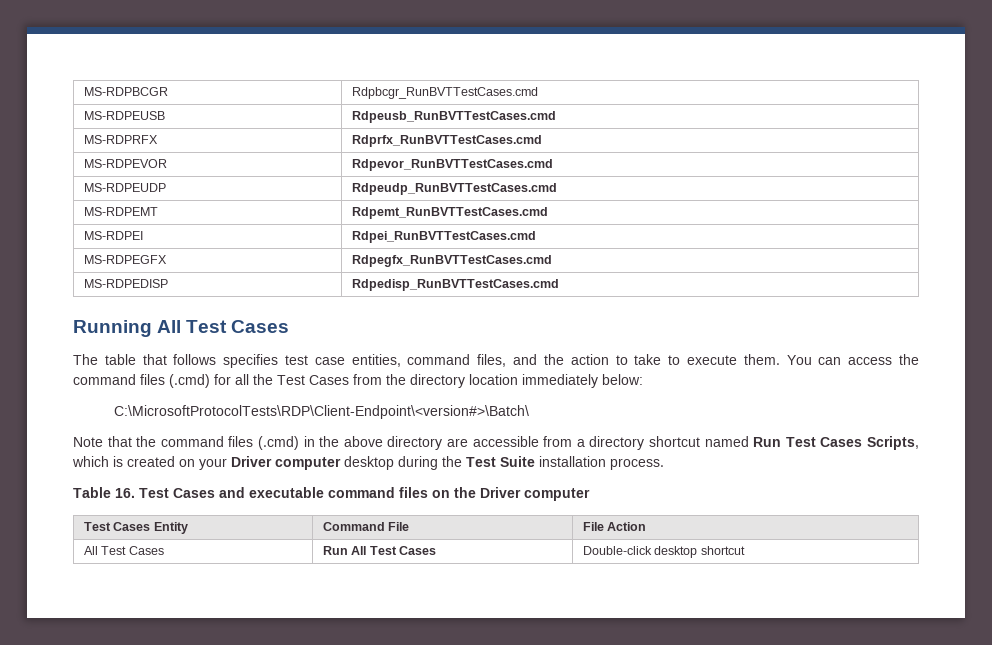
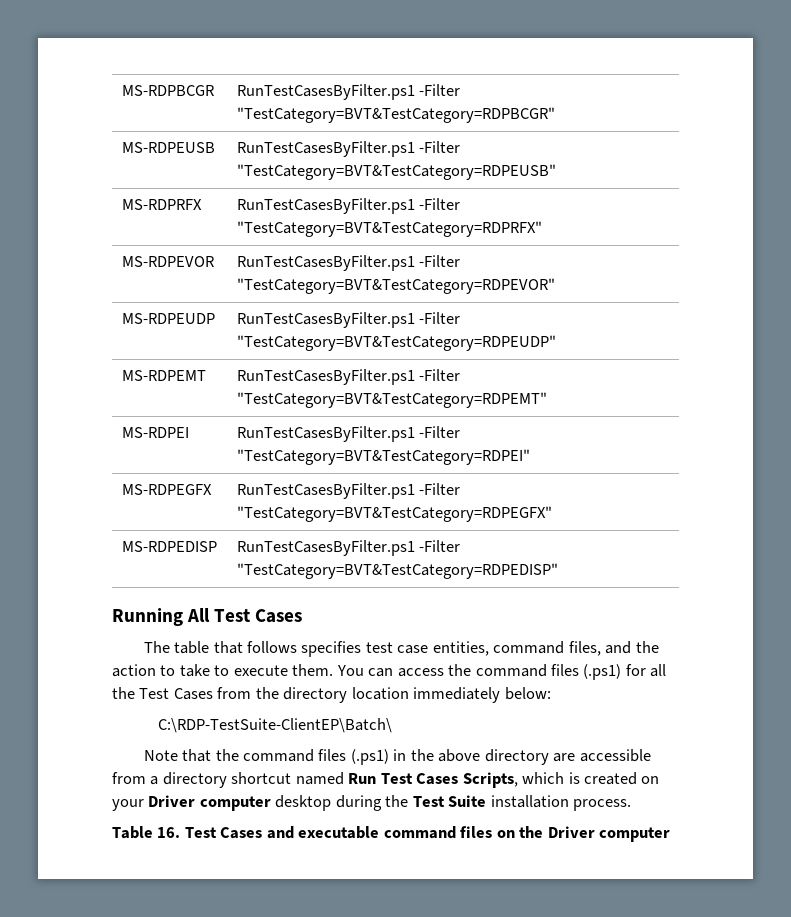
[352,87,539,99] [84,111,166,120] [352,111,557,123] [84,135,159,144] [352,135,543,147] [84,159,168,168] [352,159,554,171] [84,183,167,192] [352,183,558,195] [84,207,159,216] [352,207,549,219] [84,231,144,240] [352,231,537,243] [84,255,168,264] [352,255,553,267] [84,279,169,288] [352,279,560,291] Rdpbcgr_RunBVTTestCases.cmd // MS-RDPEUSB | Rdpeusb_RunBVTTestCases.cmd // MS-RDPRFX | Rdprfx_RunBVTTestCases.cmd // MS-RDPEVOR | Rdpevor_RunBVTTestCases.cmd // MS-RDPEUDP | Rdpeudp_RunBVTTestCases.cmd // MS-RDPEMT | Rdpemt_RunBVTTestCases.cmd // MS-RDPEI | Rdpei_RunBVTTestCases.cmd // MS-RDPEGFX | Rdpegfx_RunBVTTestCases.cmd // MS-RDPEDISP | Rdpedisp_RunBVTTestCases.cmd -> [236,84,461,100] [236,107,555,123] [121,142,215,153] [236,141,461,157] [236,164,556,180] [121,199,202,210] [236,198,461,214] [236,221,542,237] [121,256,214,267] [236,255,461,271] [236,278,555,294] [121,313,215,324] [236,312,461,328] [236,335,556,351] [121,370,206,381] [236,369,461,385] [236,392,547,408] [121,427,189,438] [236,426,461,442] [236,449,530,465] [121,484,212,495] [236,483,461,499] [236,506,552,522] [121,541,217,552] [236,540,461,556] [236,563,558,579] RunTestCasesByFilter.ps1 -Filter "TestCategory=BVT&TestCategory=RDPBCGR" // MS-RDPEUSB | RunTestCasesByFilter.ps1 -Filter "TestCategory=BVT&TestCategory=RDPEUSB" // MS-RDPRFX | RunTestCasesByFilter.ps1 -Filter "TestCategory=BVT&TestCategory=RDPRFX" // MS-RDPEVOR | RunTestCasesByFilter.ps1 -Filter "TestCategory=BVT&TestCategory=RDPEVOR" // MS-RDPEUDP | RunTestCasesByFilter.ps1 -Filter "TestCategory=BVT&TestCategory=RDPEUDP" // MS-RDPEMT | RunTestCasesByFilter.ps1 -Filter "TestCategory=BVT&TestCategory=RDPEMT" // MS-RDPEI | RunTestCasesByFilter.ps1 -Filter "TestCategory=BVT&TestCategory=RDPEI" // MS-RDPEGFX | RunTestCasesByFilter.ps1 -Filter "TestCategory=BVT&TestCategory=RDPEGFX" // MS-RDPEDISP | RunTestCasesByFilter.ps1 -Filter "TestCategory=BVT&TestCategory=RDPEDISP"
[169,374,210,388] (.cmd) -> [583,664,622,680] (.ps1)
[113,405,529,419] C:\MicrosoftProtocolTests\RDP\Client-Endpoint\<version#>\Batch\ -> [157,718,392,733] C:\RDP-TestSuite-ClientEP\Batch\
[258,436,299,450] (.cmd) -> [350,749,389,765] (.ps1)
[84,522,188,534] [323,522,410,531] [583,522,647,531] [84,546,164,555] [323,546,437,555] [583,546,745,558] // Test Cases Entity | Command File | File Action // All Test Cases | Run All Test Cases | Double-click desktop shortcut -> (671, 834) none

